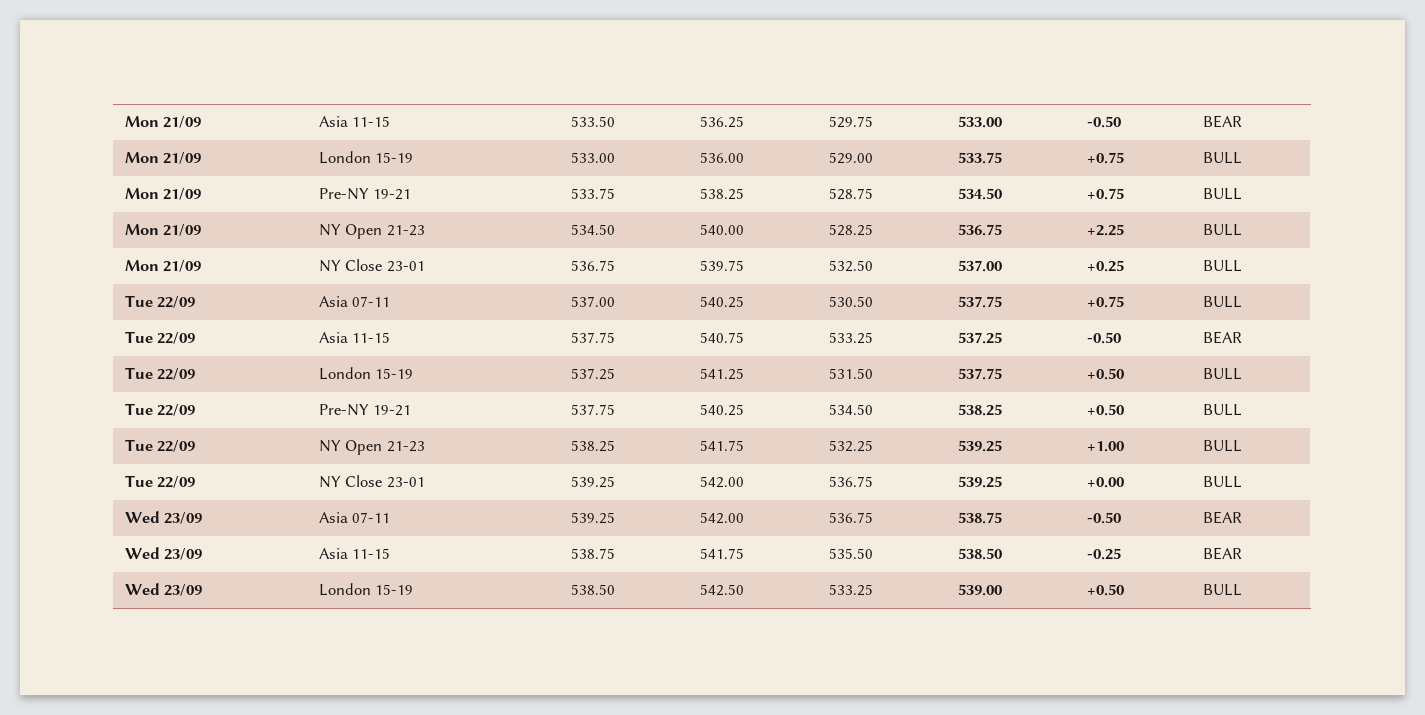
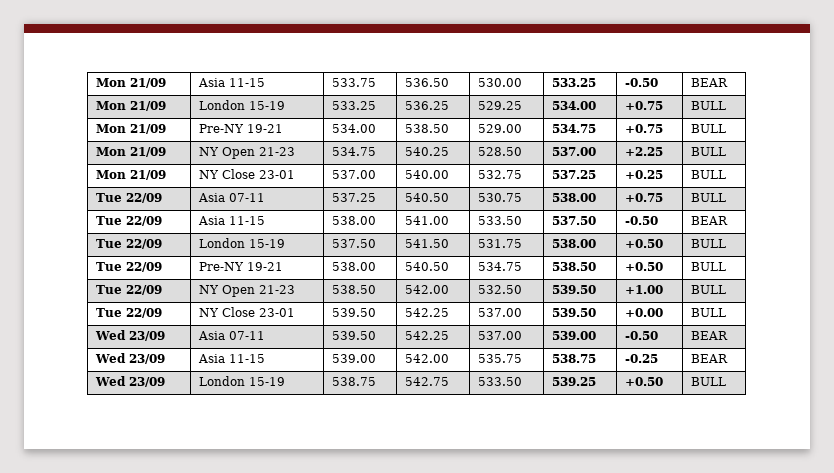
[570,116,615,127] [699,116,744,128] [828,116,873,128] [957,116,1002,128] 533.50 | 536.25 | 529.75 | 533.00 -> [331,78,376,87] [404,78,449,87] [477,78,522,87] [551,78,596,87] 533.75 | 536.50 | 530.00 | 533.25
[570,152,615,163] [699,152,744,163] [828,152,873,164] [957,152,1002,164] 533.00 | 536.00 | 529.00 | 533.75 -> [331,101,376,110] [404,101,449,110] [477,101,522,110] [551,101,596,110] 533.25 | 536.25 | 529.25 | 534.00
[570,188,615,199] [699,188,744,200] [828,188,873,200] [957,188,1002,200] 533.75 | 538.25 | 528.75 | 534.50 -> [331,124,376,133] [404,124,449,133] [477,124,522,133] [551,124,596,133] 534.00 | 538.50 | 529.00 | 534.75
[570,224,615,235] [699,224,744,235] [828,224,873,236] [957,224,1002,236] 534.50 | 540.00 | 528.25 | 536.75 -> [331,147,376,156] [404,147,449,156] [477,147,522,156] [551,147,596,156] 534.75 | 540.25 | 528.50 | 537.00
[570,260,615,271] [699,260,744,271] [828,260,873,272] [957,260,1002,272] 536.75 | 539.75 | 532.50 | 537.00 -> [331,170,376,179] [404,170,449,179] [477,170,522,179] [551,170,596,179] 537.00 | 540.00 | 532.75 | 537.25
[570,296,615,307] [699,296,744,308] [828,296,873,307] [957,296,1002,308] 537.00 | 540.25 | 530.50 | 537.75 -> [331,193,376,202] [404,193,449,202] [477,193,522,202] [551,193,596,202] 537.25 | 540.50 | 530.75 | 538.00
[570,332,615,343] [699,332,744,343] [828,332,873,344] [957,332,1002,344] 537.75 | 540.75 | 533.25 | 537.25 -> [331,216,376,225] [404,216,449,225] [477,216,522,225] [551,216,596,225] 538.00 | 541.00 | 533.50 | 537.50
[570,368,615,380] [699,368,744,380] [828,368,873,379] [957,368,1002,380] 537.25 | 541.25 | 531.50 | 537.75 -> [331,239,376,248] [404,239,449,248] [477,239,522,248] [551,239,596,248] 537.50 | 541.50 | 531.75 | 538.00
[570,404,615,415] [699,404,744,416] [828,404,873,415] [957,404,1002,416] 537.75 | 540.25 | 534.50 | 538.25 -> [331,262,376,271] [404,262,449,271] [477,262,522,271] [551,262,596,271] 538.00 | 540.50 | 534.75 | 538.50
[570,440,615,452] [699,440,744,451] [828,440,873,452] [957,440,1002,452] 538.25 | 541.75 | 532.25 | 539.25 -> [331,285,376,294] [404,285,449,294] [477,285,522,294] [551,285,596,294] 538.50 | 542.00 | 532.50 | 539.50
[570,476,615,488] [699,476,744,488] [828,476,873,487] [957,476,1002,488] 539.25 | 542.00 | 536.75 | 539.25 -> [331,308,376,317] [404,308,449,317] [477,308,522,317] [551,308,596,317] 539.50 | 542.25 | 537.00 | 539.50
[570,512,615,524] [699,512,744,524] [828,512,873,523] [957,512,1002,524] 539.25 | 542.00 | 536.75 | 538.75 -> [331,331,376,340] [404,331,449,340] [477,331,522,340] [551,331,596,340] 539.50 | 542.25 | 537.00 | 539.00
[570,548,615,559] [699,548,744,559] [828,548,873,559] [957,548,1002,560] 538.75 | 541.75 | 535.50 | 538.50 -> [331,354,376,363] [404,354,449,363] [477,354,522,363] [551,354,596,363] 539.00 | 542.00 | 535.75 | 538.75
[570,584,615,595] [699,584,744,596] [828,584,873,596] [957,584,1002,596] 538.50 | 542.50 | 533.25 | 539.00 -> [331,377,376,386] [404,377,449,386] [477,377,522,386] [551,377,596,386] 538.75 | 542.75 | 533.50 | 539.25

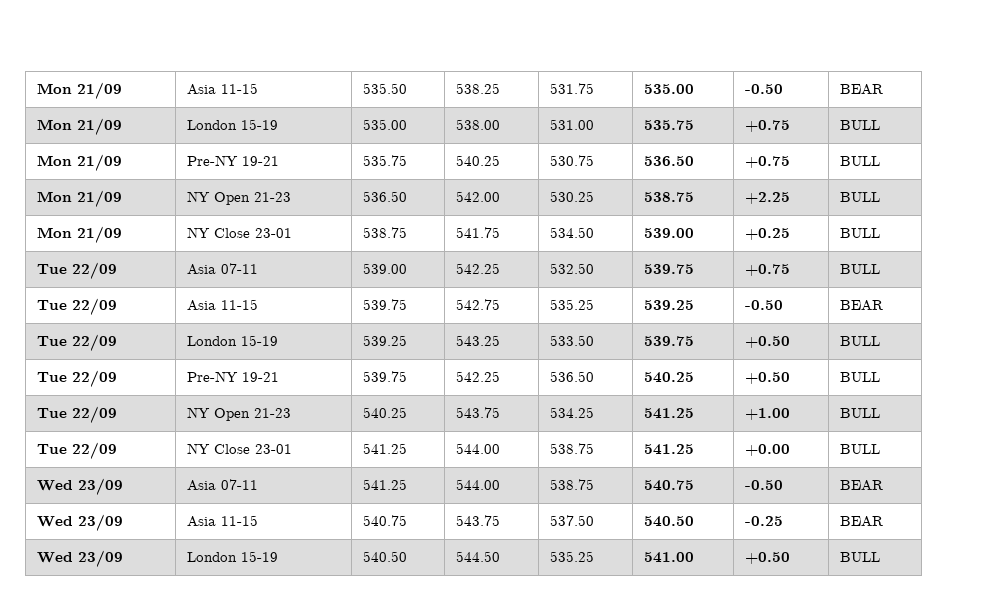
[331,78,376,87] [404,78,449,87] [477,78,522,87] [551,78,596,87] 533.75 | 536.50 | 530.00 | 533.25 -> [363,83,408,94] [456,83,501,94] [550,83,595,94] [644,84,695,94] 535.50 | 538.25 | 531.75 | 535.00
[331,101,376,110] [404,101,449,110] [477,101,522,110] [551,101,596,110] 533.25 | 536.25 | 529.25 | 534.00 -> [363,119,408,130] [456,119,501,130] [550,119,595,130] [644,120,695,130] 535.00 | 538.00 | 531.00 | 535.75
[331,124,376,133] [404,124,449,133] [477,124,522,133] [551,124,596,133] 534.00 | 538.50 | 529.00 | 534.75 -> [363,155,408,166] [456,155,501,166] [550,155,595,166] [644,156,695,166] 535.75 | 540.25 | 530.75 | 536.50
[331,147,376,156] [404,147,449,156] [477,147,522,156] [551,147,596,156] 534.75 | 540.25 | 528.50 | 537.00 -> [363,191,408,202] [456,191,501,202] [550,191,595,202] [644,192,695,202] 536.50 | 542.00 | 530.25 | 538.75
[331,170,376,179] [404,170,449,179] [477,170,522,179] [551,170,596,179] 537.00 | 540.00 | 532.75 | 537.25 -> [363,227,408,238] [456,227,501,238] [550,227,595,238] [644,228,695,238] 538.75 | 541.75 | 534.50 | 539.00
[331,193,376,202] [404,193,449,202] [477,193,522,202] [551,193,596,202] 537.25 | 540.50 | 530.75 | 538.00 -> [363,263,408,274] [456,263,501,274] [550,263,595,274] [644,264,695,274] 539.00 | 542.25 | 532.50 | 539.75
[331,216,376,225] [404,216,449,225] [477,216,522,225] [551,216,596,225] 538.00 | 541.00 | 533.50 | 537.50 -> [363,299,408,310] [456,299,501,310] [550,299,595,310] [644,300,695,310] 539.75 | 542.75 | 535.25 | 539.25
[331,239,376,248] [404,239,449,248] [477,239,522,248] [551,239,596,248] 537.50 | 541.50 | 531.75 | 538.00 -> [363,335,408,346] [456,335,501,346] [550,335,595,346] [644,336,695,346] 539.25 | 543.25 | 533.50 | 539.75
[331,262,376,271] [404,262,449,271] [477,262,522,271] [551,262,596,271] 538.00 | 540.50 | 534.75 | 538.50 -> [363,371,408,382] [456,371,501,382] [550,371,595,382] [644,372,695,383] 539.75 | 542.25 | 536.50 | 540.25
[331,285,376,294] [404,285,449,294] [477,285,522,294] [551,285,596,294] 538.50 | 542.00 | 532.50 | 539.50 -> [363,407,408,418] [456,407,501,418] [550,407,595,418] [644,408,695,419] 540.25 | 543.75 | 534.25 | 541.25
[331,308,376,317] [404,308,449,317] [477,308,522,317] [551,308,596,317] 539.50 | 542.25 | 537.00 | 539.50 -> [363,443,408,454] [456,443,501,454] [550,443,595,454] [644,444,695,455] 541.25 | 544.00 | 538.75 | 541.25
[331,331,376,340] [404,331,449,340] [477,331,522,340] [551,331,596,340] 539.50 | 542.25 | 537.00 | 539.00 -> [363,479,408,490] [456,479,501,490] [550,479,595,490] [644,480,695,491] 541.25 | 544.00 | 538.75 | 540.75
[331,354,376,363] [404,354,449,363] [477,354,522,363] [551,354,596,363] 539.00 | 542.00 | 535.75 | 538.75 -> [363,515,408,526] [456,515,501,526] [550,515,595,526] [644,516,695,527] 540.75 | 543.75 | 537.50 | 540.50
[331,377,376,386] [404,377,449,386] [477,377,522,386] [551,377,596,386] 538.75 | 542.75 | 533.50 | 539.25 -> [363,551,408,562] [456,551,501,562] [550,551,595,562] [644,552,695,563] 540.50 | 544.50 | 535.25 | 541.00

